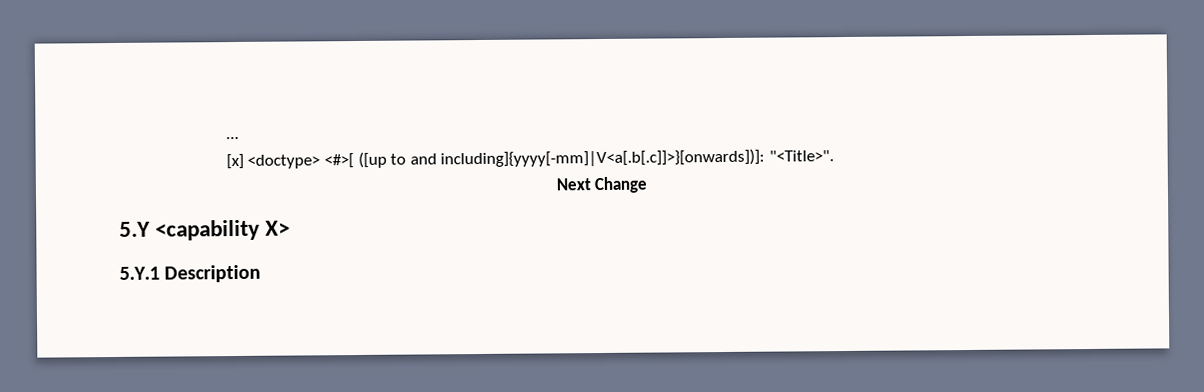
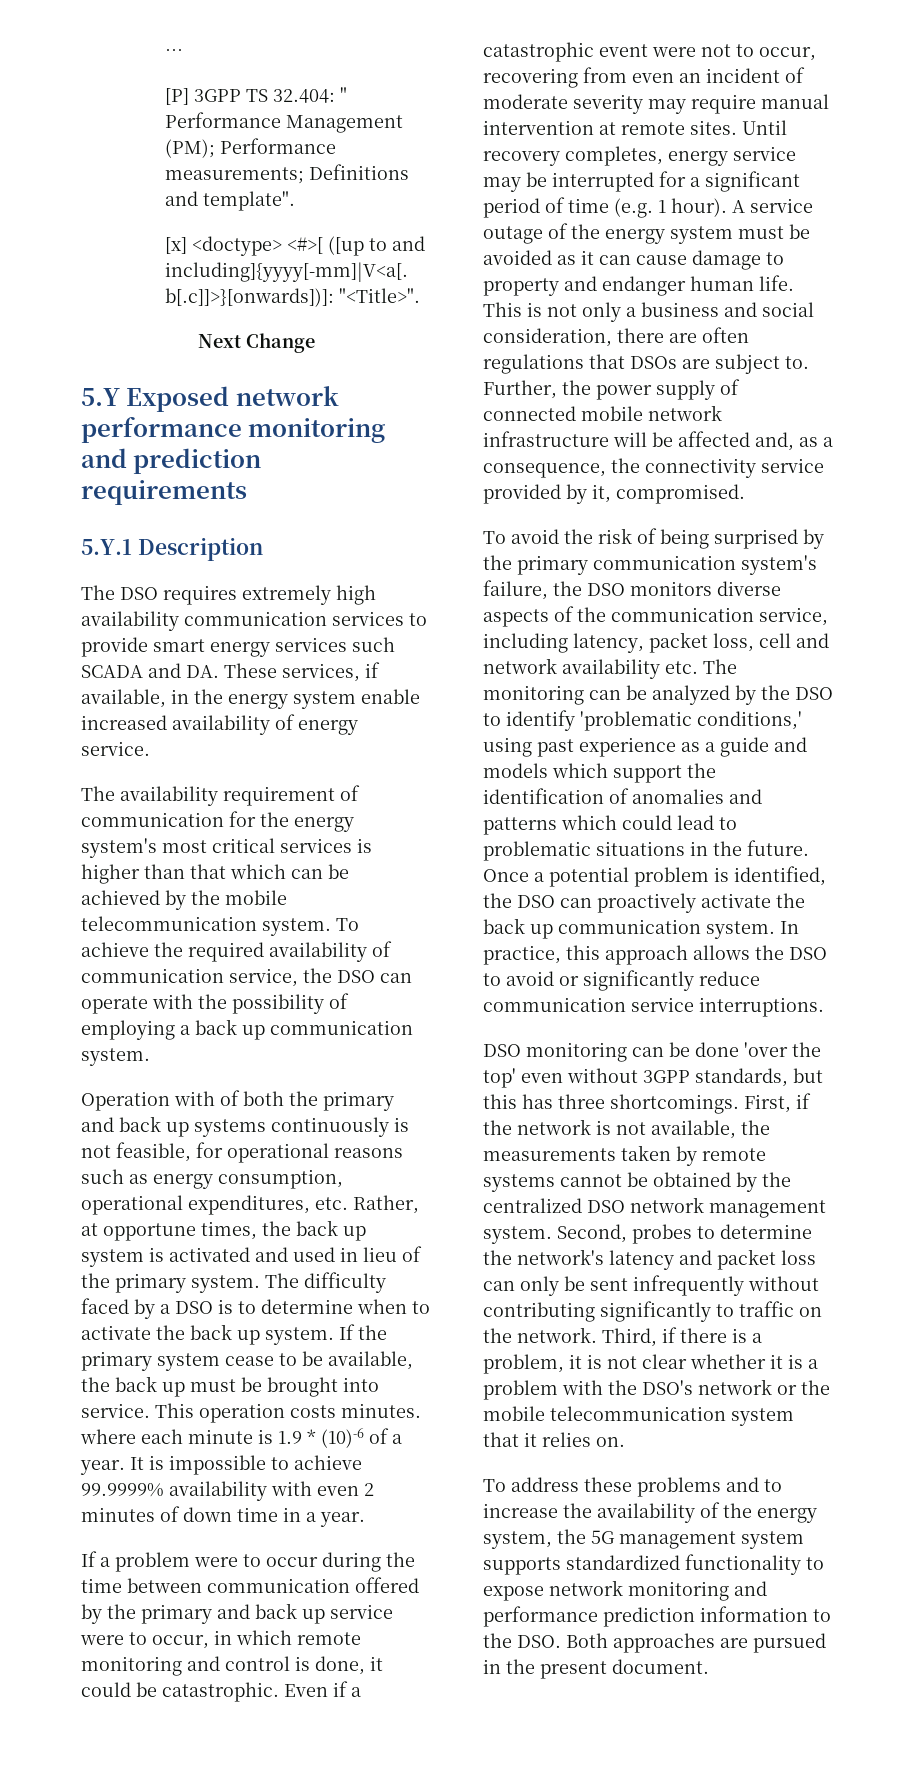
(239, 138) none -> [165,87,348,105] [165,112,404,133] [165,138,337,158] [165,164,410,184] [165,191,296,211] // [P] 3GPP TS 32.404: " Performance Management (PM); Performance measurements; Definitions and template".
[155,219,291,241] [119,264,262,283] <capability X> // 5.Y.1 Description -> [126,386,339,412] [81,416,386,443] [81,448,262,474] [81,480,247,505] [81,537,263,561] [81,585,376,605] [81,611,427,631] [81,637,395,657] [81,662,380,682] [81,689,420,709] [81,714,358,735] [81,741,150,756] [81,785,360,806] [81,811,354,832] [81,838,372,858] [81,864,349,884] [81,890,287,910] [81,916,359,936] [81,941,392,962] [81,968,412,987] [81,993,349,1014] [81,1019,413,1040] [81,1048,150,1066] [81,1090,394,1111] [81,1116,409,1137] [81,1142,403,1163] [81,1169,343,1189] [81,1195,419,1215] [81,1220,366,1241] [81,1246,422,1267] [81,1272,386,1293] [81,1298,430,1319] [81,1324,387,1345] [81,1351,413,1371] [81,1376,379,1397] [81,1403,421,1423] [80,1428,402,1448] [80,1455,362,1475] [81,1481,374,1501] [81,1506,365,1527] [81,1551,415,1572] [81,1577,419,1593] [81,1603,393,1624] [80,1630,361,1649] [81,1656,383,1676] [81,1681,361,1702] [483,42,816,62] [483,67,805,88] [483,94,829,114] [483,120,787,135] [483,146,796,166] [483,171,800,192] [483,197,813,218] [483,223,810,244] [483,250,784,270] [483,275,794,296] [483,302,814,322] [483,327,749,347] [483,354,809,374] [483,379,740,400] [483,405,722,421] [483,431,833,451] [483,458,824,478] [483,484,745,504] [483,528,824,549] [483,555,817,575] [483,580,781,600] [483,606,828,627] [483,632,829,653] [483,658,737,679] [483,685,833,705] [483,710,802,731] [483,737,807,757] [483,763,716,783] [483,788,762,804] [483,815,737,835] [483,840,809,861] [483,866,826,887] [483,893,805,913] [483,918,799,939] [483,945,827,965] [483,970,760,991] [483,997,824,1017] [483,1042,821,1062] [483,1068,823,1088] [483,1093,811,1114] [483,1119,770,1139] [483,1145,766,1166] [483,1172,791,1192] [483,1197,826,1218] [483,1224,812,1244] [483,1249,816,1270] [483,1275,819,1296] [483,1301,822,1322] [483,1327,762,1347] [483,1354,818,1374] [483,1379,830,1400] [483,1406,794,1426] [483,1432,625,1447] [483,1477,782,1497] [483,1502,817,1523] [483,1529,804,1549] [483,1554,824,1575] [483,1580,767,1601] [483,1606,831,1627] [483,1633,826,1653] [483,1659,709,1679] Exposed network performance monitoring and prediction requirements // 5.Y.1 Description // The DSO requires extremely high availability communication services to provide smart energy services such SCADA and DA. These services, if available, in the energy system enable increased availability of energy service. // The availability requirement of communication for the energy system's most critical services is higher than that which can be achieved by the mobile telecommunication system. To achieve the required availability of communication service, the DSO can operate with the possibility of employing a back up communication system. // Operation with of both the primary and back up systems continuously is not feasible, for operational reasons such as energy consumption, operational expenditures, etc. Rather, at opportune times, the back up system is activated and used in lieu of the primary system. The difficulty faced by a DSO is to determine when to activate the back up system. If the primary system cease to be available, the back up must be brought into service. This operation costs minutes. where each minute is 1.9 * (10)-6 of a year. It is impossible to achieve 99.9999% availability with even 2 minutes of down time in a year. // If a problem were to occur during the time between communication offered by the primary and back up service were to occur, in which remote monitoring and control is done, it could be catastrophic. Even if a catastrophic event were not to occur, recovering from even an incident of moderate severity may require manual intervention at remote sites. Until recovery completes, energy service may be interrupted for a significant period of time (e.g. 1 hour). A service outage of the energy system must be avoided as it can cause damage to property and endanger human life. This is not only a business and social consideration, there are often regulations that DSOs are subject to. Further, the power supply of connected mobile network infrastructure will be affected and, as a consequence, the connectivity service provided by it, compromised. // To avoid the risk of being surprised by the primary communication system's failure, the DSO monitors diverse aspects of the communication service, including latency, packet loss, cell and network availability etc. The monitoring can be analyzed by the DSO to identify 'problematic conditions,' using past experience as a guide and models which support the identification of anomalies and patterns which could lead to problematic situations in the future. Once a potential problem is identified, the DSO can proactively activate the back up communication system. In practice, this approach allows the DSO to avoid or significantly reduce communication service interruptions. // DSO monitoring can be done 'over the top' even without 3GPP standards, but this has three shortcomings. First, if the network is not available, the measurements taken by remote systems cannot be obtained by the centralized DSO network management system. Second, probes to determine the network's latency and packet loss can only be sent infrequently without contributing significantly to traffic on the network. Third, if there is a problem, it is not clear whether it is a problem with the DSO's network or the mobile telecommunication system that it relies on. // To address these problems and to increase the availability of the energy system, the 5G management system supports standardized functionality to expose network monitoring and performance prediction information to the DSO. Both approaches are pursued in the present document.

